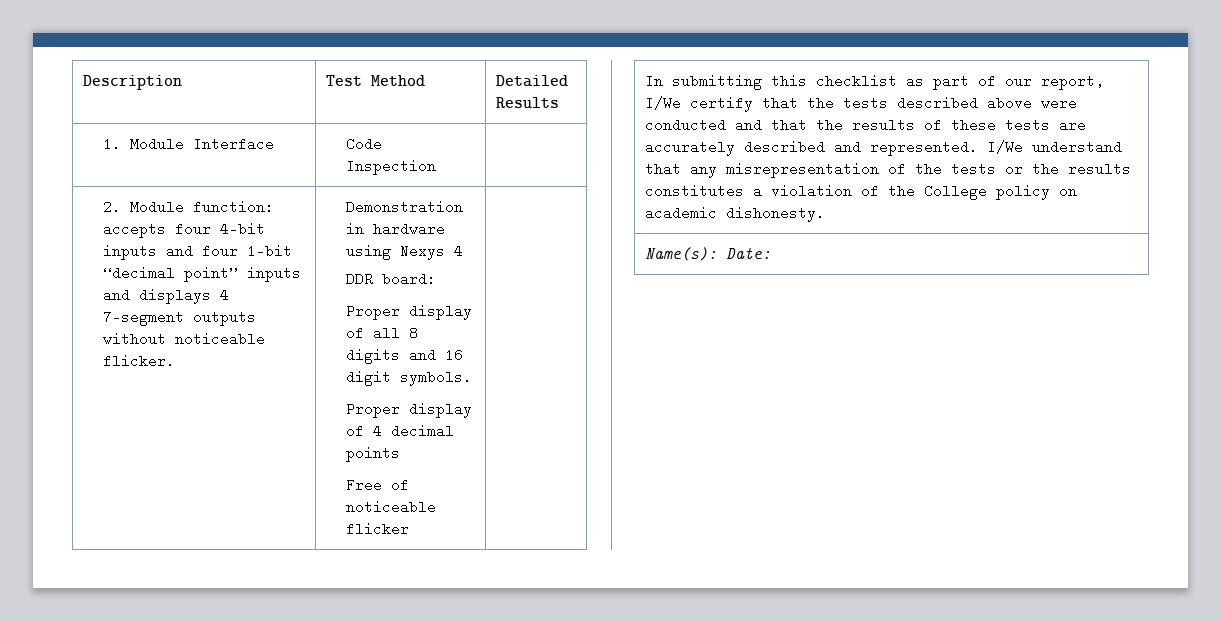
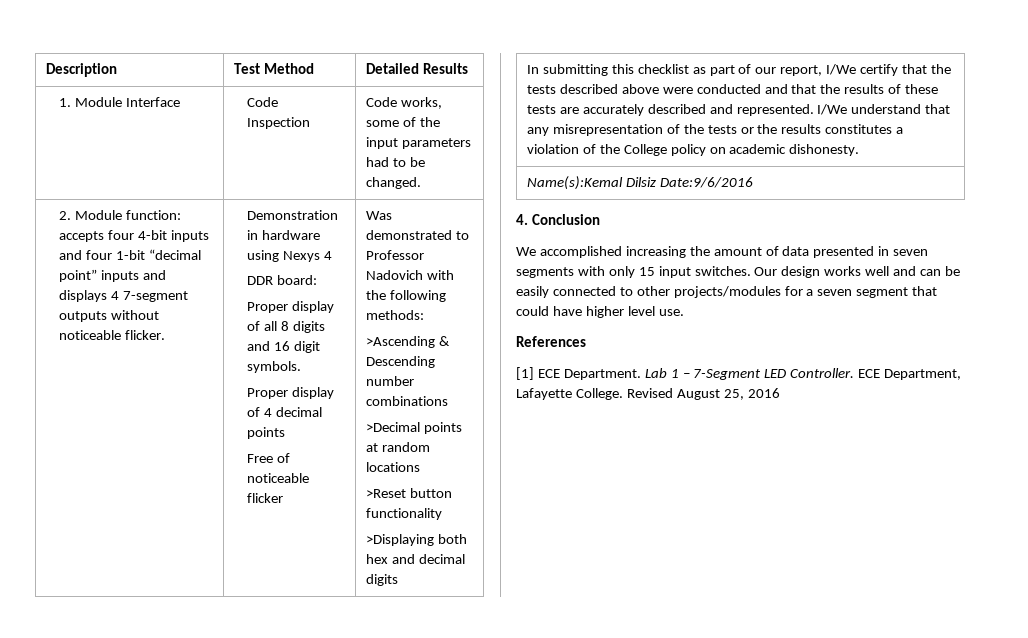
(437, 167) none -> [365,97,442,109] [365,117,440,127] [365,137,471,149] [365,157,425,167] [365,177,421,189] Code works, some of the input parameters had to be changed.
(410, 529) none -> [365,211,392,220] [365,230,469,240] [365,250,424,260] [365,270,454,280] [365,290,446,302] [365,310,424,320] [365,336,450,348] [365,356,435,368] [365,376,414,386] [365,396,448,406] [365,422,462,434] [365,442,430,452] [365,462,420,472] [365,488,452,498] [365,508,442,520] [365,534,467,546] [365,554,465,564] [365,574,398,586] Was demonstrated to Professor Nadovich with the following methods: // >Ascending & Descending number combinations // >Decimal points at random locations // >Reset button functionality // >Displaying both hex and decimal digits
[644,247,771,261] Name(s): Date: -> [526,176,753,190] [516,214,600,225] [516,246,929,258] [516,266,960,278] [516,286,938,298] [516,306,684,318] [516,336,586,347] [516,367,962,380] [516,388,780,400] Name(s):Kemal Dilsiz Date:9/6/2016 // 4. Conclusion // We accomplished increasing the amount of data presented in seven segments with only 15 input switches. Our design works well and can be easily connected to other projects/modules for a seven segment that could have higher level use. // References // [1] ECE Department. Lab 1 – 7-Segment LED Controller. ECE Department, Lafayette College. Revised August 25, 2016

